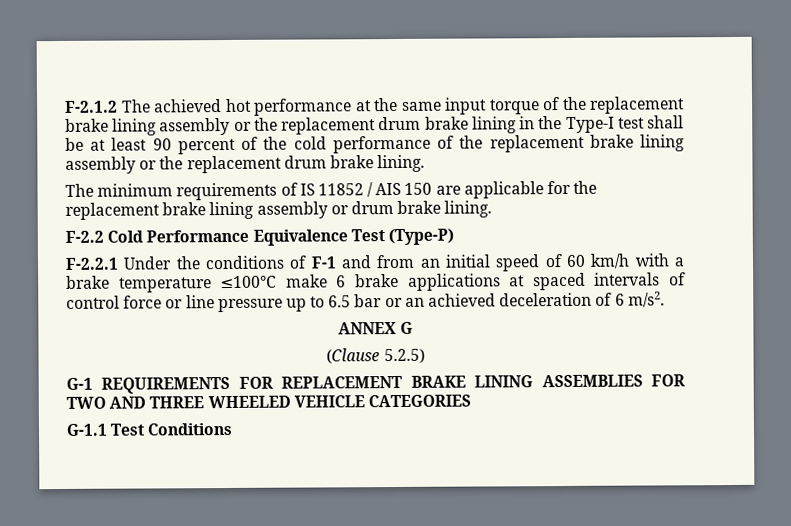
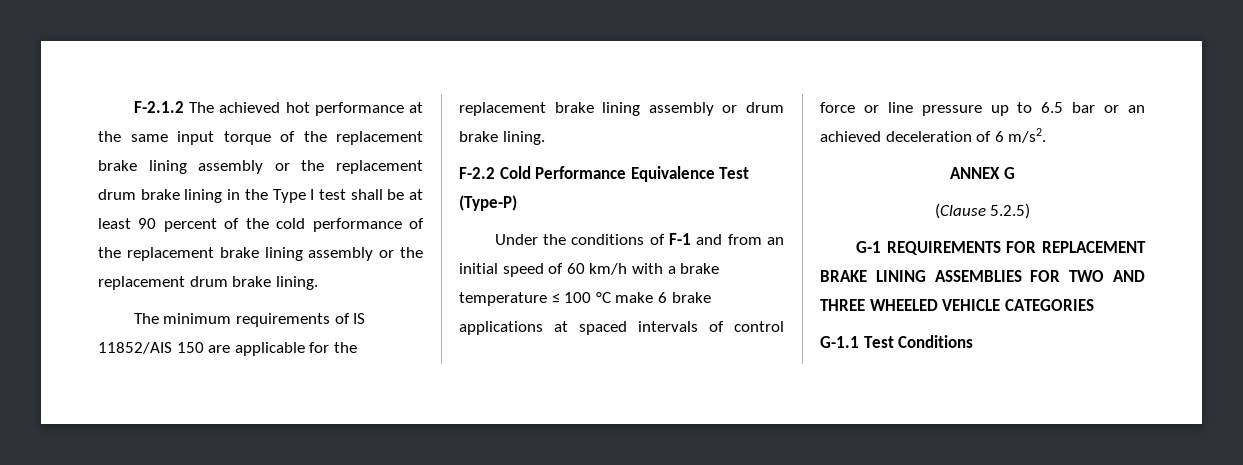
[565,116,615,133] Type-I -> [272,189,315,203] Type I
[317,182,402,198] 11852 / AIS -> [98,342,172,354] 11852/AIS
[65,257,119,270] F-2.2.1 -> (517, 203) none
[220,275,278,289] ≤100°C -> [551,292,611,303] ≤ 100 °C

